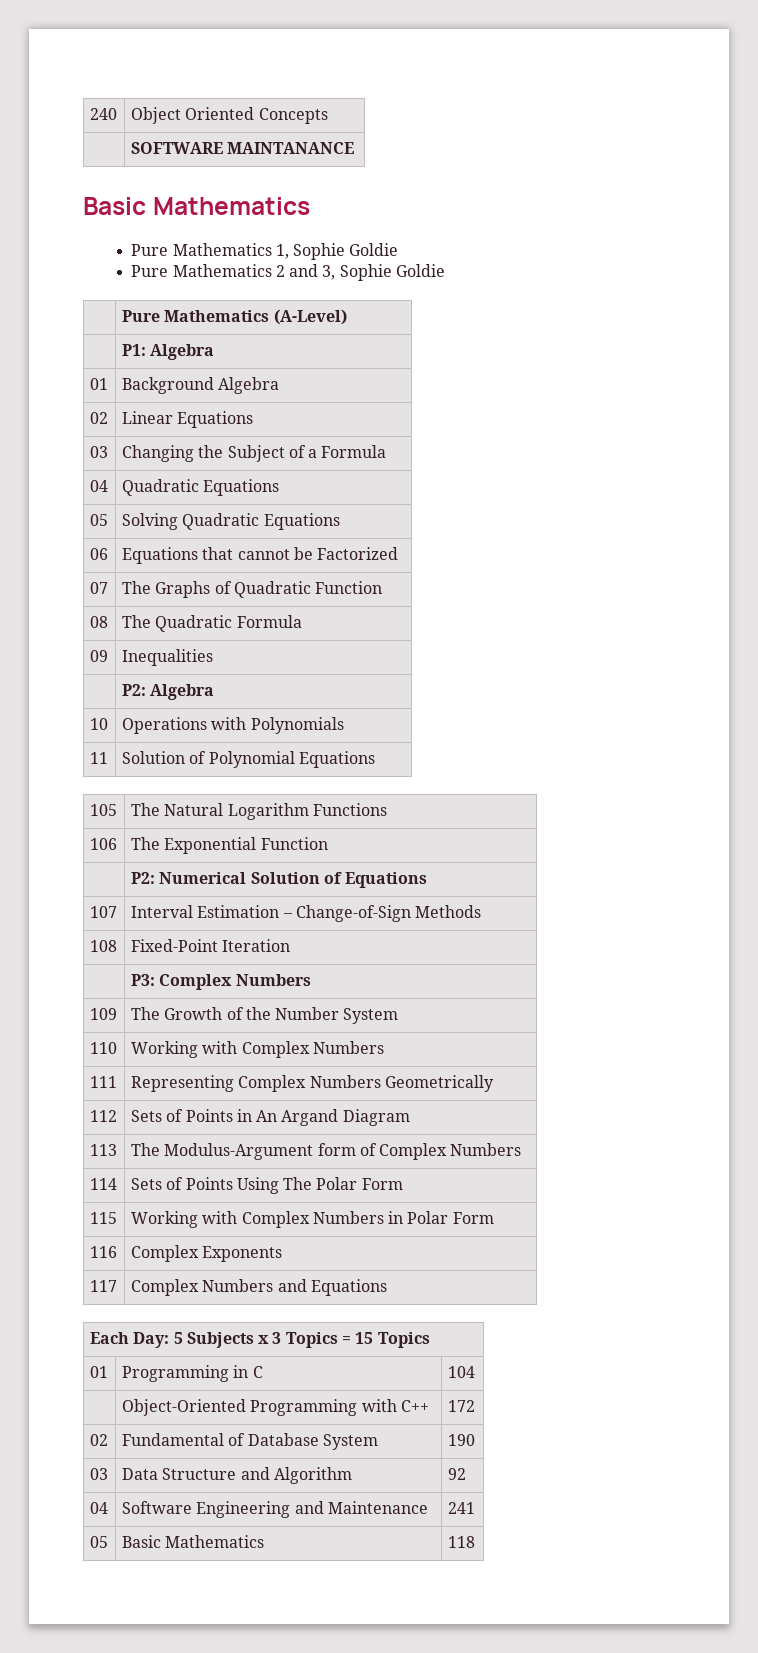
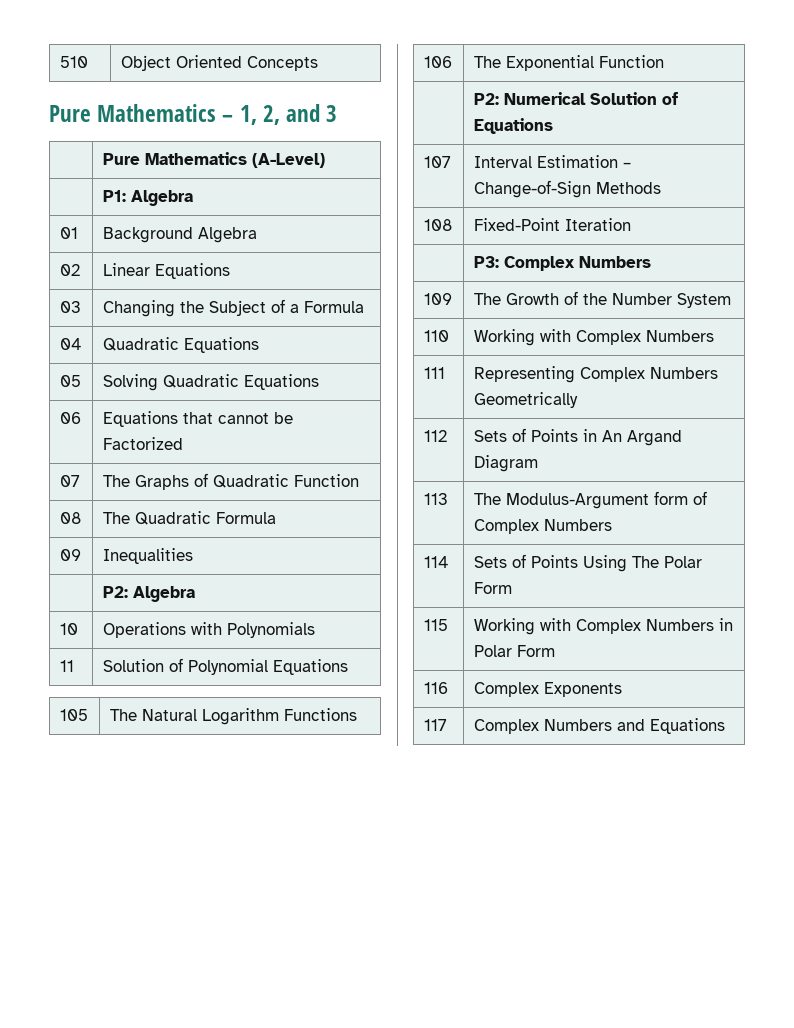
[89,108,117,120] 240 -> [59,56,88,68] 510
[130,142,355,154] [83,197,310,215] [131,243,399,260] [131,264,446,281] // | SOFTWARE MAINTANANCE // Basic Mathematics // Pure Mathematics 1, Sophie Goldie // Pure Mathematics 2 and 3, Sophie Goldie -> [49,104,338,125] // Pure Mathematics – 1, 2, and 3
[89,1332,430,1348] [89,1366,108,1378] [121,1365,263,1382] [447,1366,475,1378] [121,1399,429,1416] [447,1400,475,1412] [89,1434,108,1446] [121,1433,378,1450] [447,1434,475,1446] [89,1468,108,1480] [121,1467,352,1484] [447,1468,466,1480] [89,1502,108,1514] [121,1501,428,1518] [447,1502,475,1514] [89,1536,108,1548] [121,1535,265,1548] [447,1536,475,1548] // Each Day: 5 Subjects x 3 Topics = 15 Topics // 01 | Programming in C | 104 // | Object-Oriented Programming with C++ | 172 // 02 | Fundamental of Database System | 190 // 03 | Data Structure and Algorithm | 92 // 04 | Software Engineering and Maintenance | 241 // 05 | Basic Mathematics | 118 -> (725, 726) none

